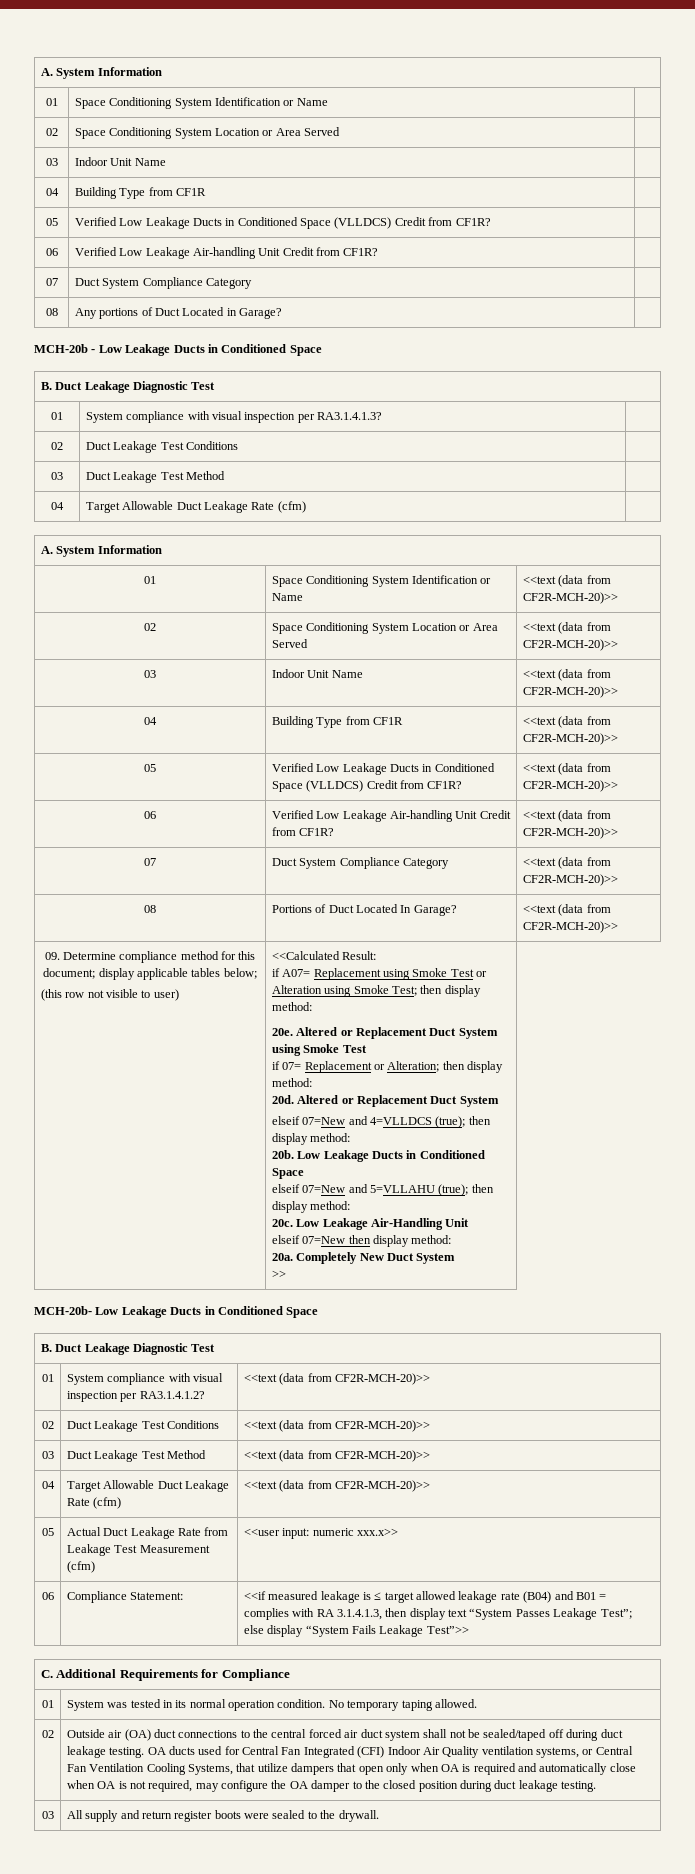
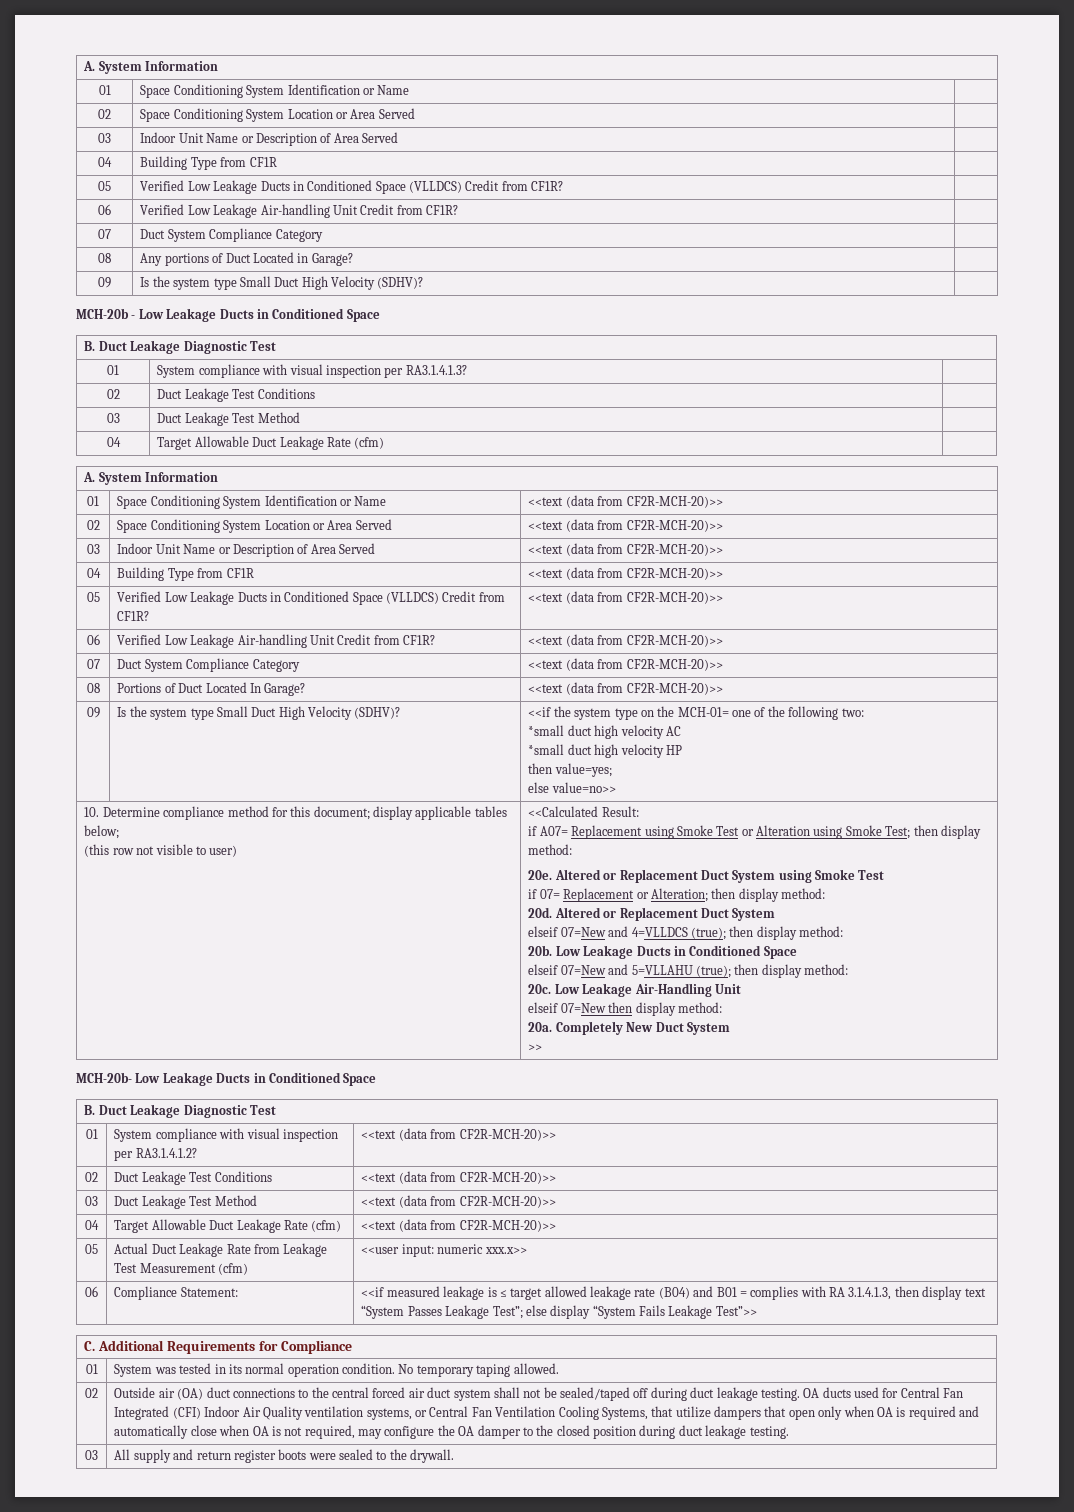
(166, 162) none -> [241,132,398,146] or Description of Area Served
(283, 313) none -> [98,277,111,288] [140,276,424,290] // 09 | Is the system type Small Duct High Velocity (SDHV)? |
(363, 674) none -> [218,543,375,557] or Description of Area Served
[44,952,60,960] 09. -> [86,707,100,718] [117,706,401,720] [528,706,864,720] [528,725,681,739] [528,744,682,758] [528,763,612,777] [528,782,616,793] [84,807,100,817] 09 | Is the system type Small Duct High Velocity (SDHV)? | <<if the system type on the MCH-01= one of the following two: // *small duct high velocity AC // *small duct high velocity HP // then value=yes; // else value=no>> // 10.

